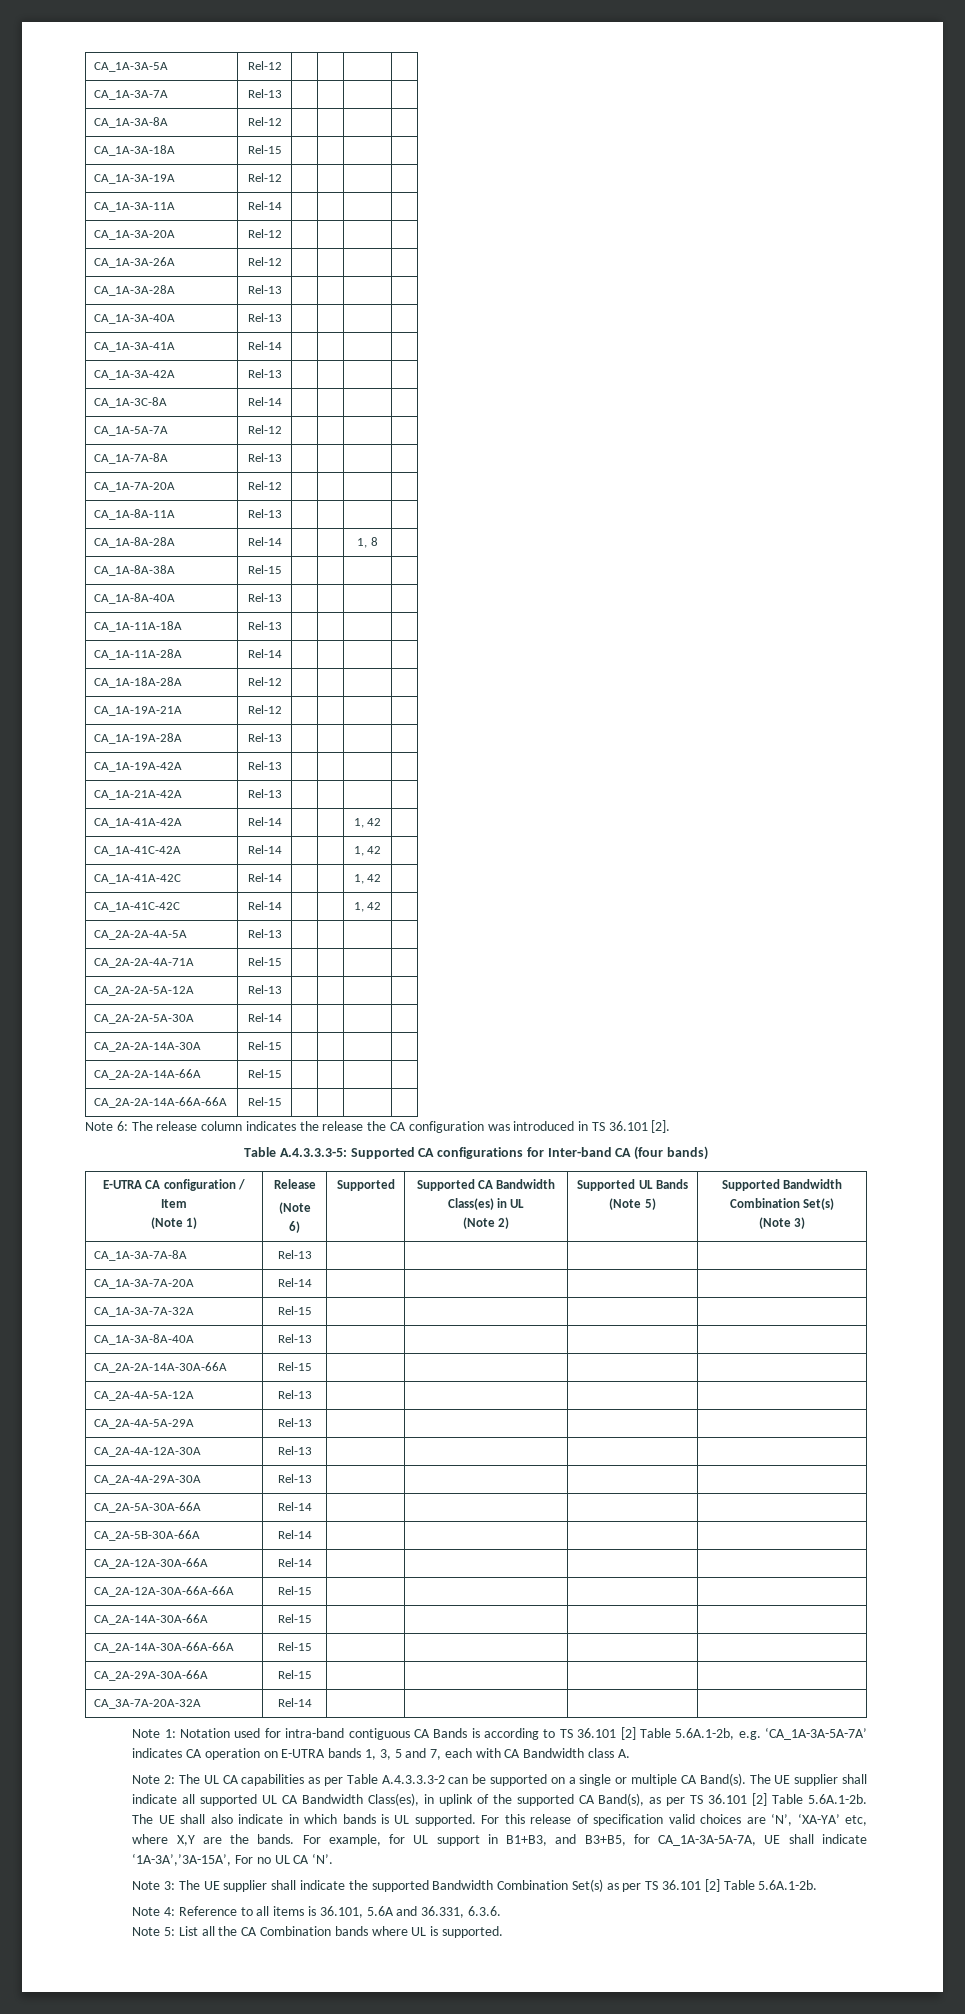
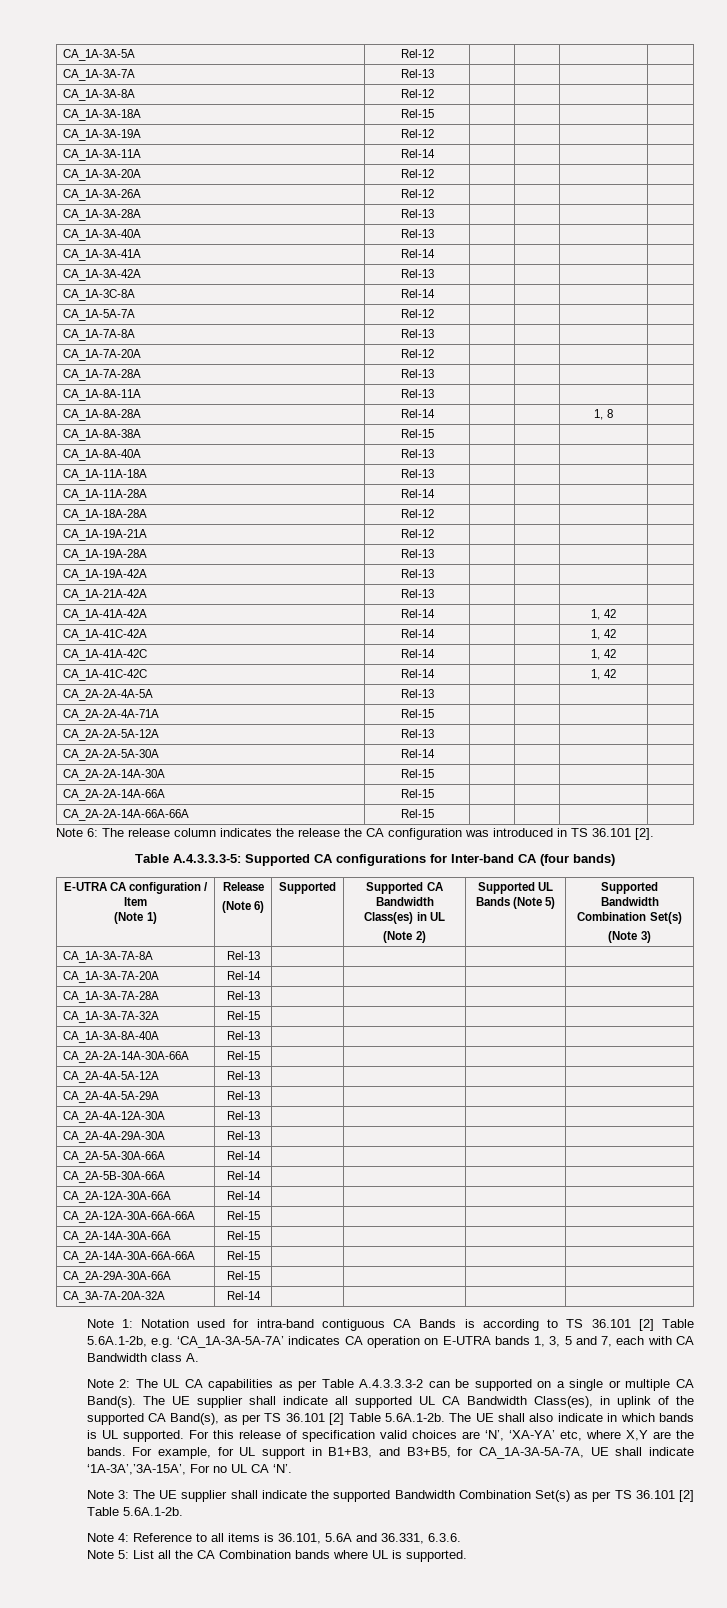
(282, 485) none -> [63,369,142,381] [400,369,434,378] // CA_1A-7A-28A | Rel-13 | | | |
(312, 1282) none -> [63,991,160,1003] [226,991,260,1000] // CA_1A-3A-7A-28A | Rel-13 | | | |

